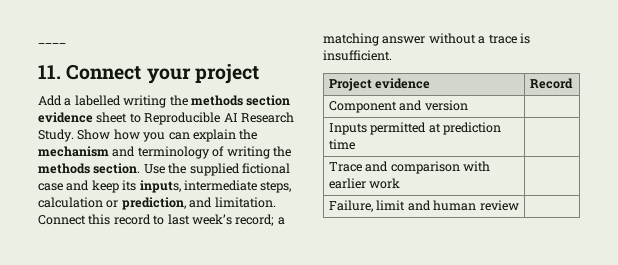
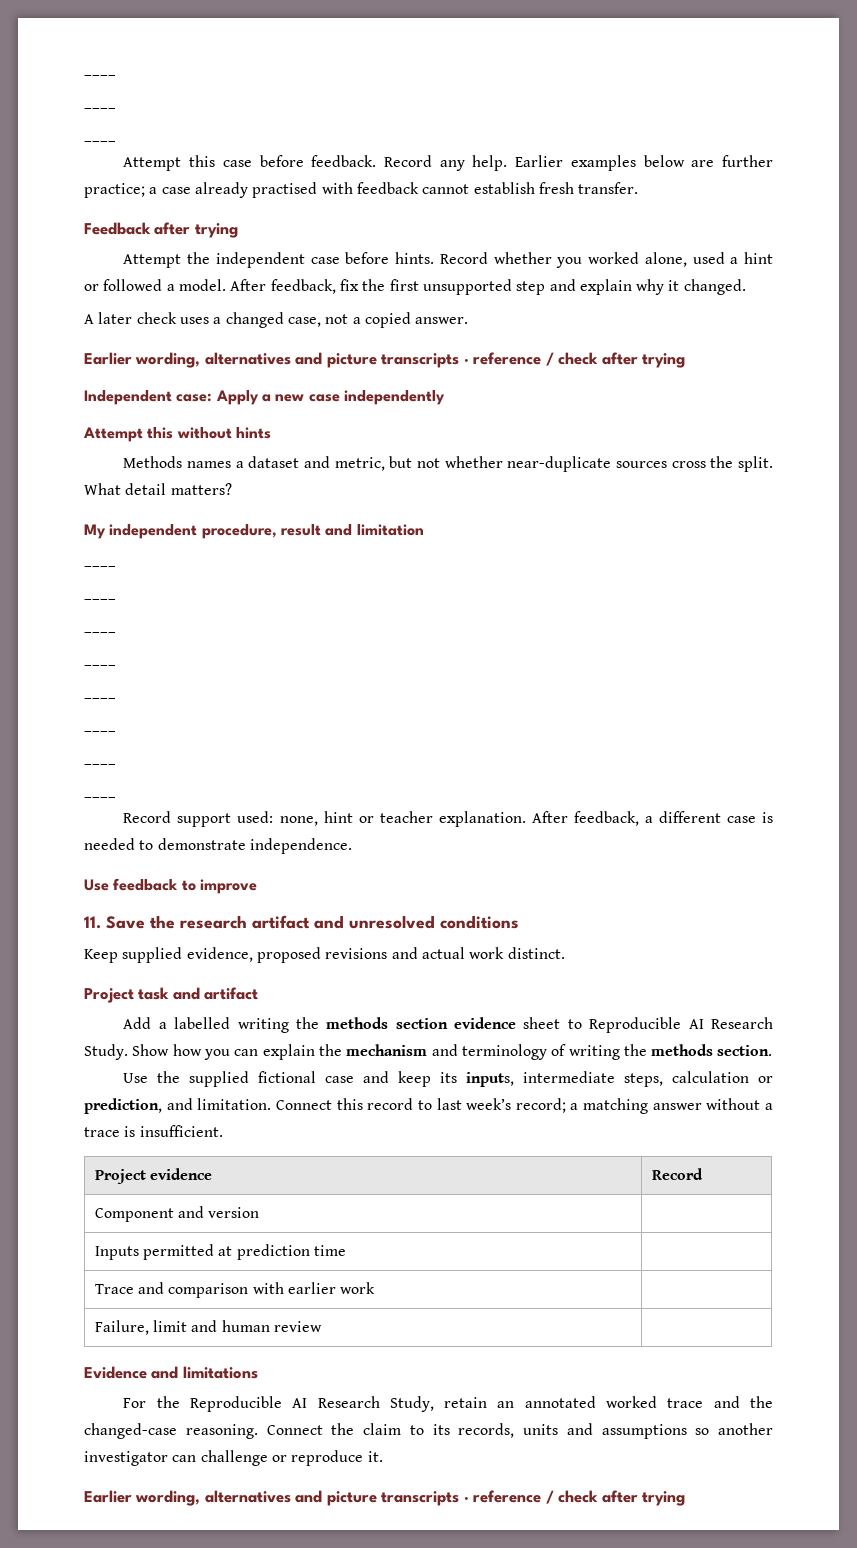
[38,43,66,44] [38,64,259,84] ____ // 11. Connect your project -> [84,74,116,76] [84,107,116,109] [84,140,116,142] [123,155,773,171] [84,182,639,198] [84,222,238,238] [123,252,774,268] [84,279,746,295] [84,312,469,328] [84,352,686,368] [84,390,445,405] [83,427,271,442] [123,456,774,472] [84,483,232,495] [84,524,424,539] [84,565,116,567] [84,598,116,600] [84,631,116,633] [84,664,116,666] [84,697,116,699] [84,730,116,732] [84,763,116,765] [84,796,116,798] [123,811,773,827] [84,838,352,854] [84,878,257,894] [84,915,519,929] [84,947,565,963] [84,987,259,1003] ____ // ____ // ____ // Attempt this case before feedback. Record any help. Earlier examples below are further practice; a case already practised with feedback cannot establish fresh transfer. // Feedback after trying // Attempt the independent case before hints. Record whether you worked alone, used a hint or followed a model. After feedback, fix the first unsupported step and explain why it changed. // A later check uses a changed case, not a copied answer. // Earlier wording, alternatives and picture transcripts · reference / check after trying // Independent case: Apply a new case independently // Attempt this without hints // Methods names a dataset and metric, but not whether near-duplicate sources cross the split. What detail matters? // My independent procedure, result and limitation // ____ // ____ // ____ // ____ // ____ // ____ // ____ // ____ // Record support used: none, hint or teacher explanation. After feedback, a different case is needed to demonstrate independence. // Use feedback to improve // 11. Save the research artifact and unresolved conditions // Keep supplied evidence, proposed revisions and actual work distinct. // Project task and artifact
(141, 168) none -> (773, 1050) //
(519, 205) none -> [84,1366,258,1379] [123,1396,773,1412] [84,1423,773,1439] [84,1450,383,1466] [84,1490,686,1506] // Evidence and limitations // For the Reproducible AI Research Study, retain an annotated worked trace and the changed-case reasoning. Connect the claim to its records, units and assumptions so another investigator can challenge or reproduce it. // Earlier wording, alternatives and picture transcripts · reference / check after trying

